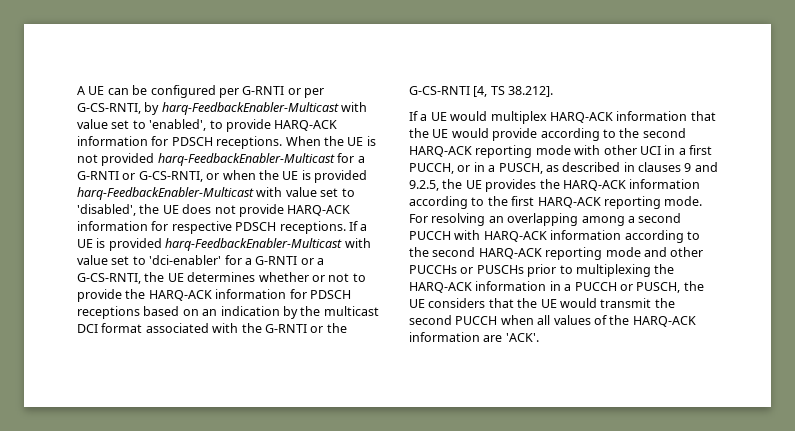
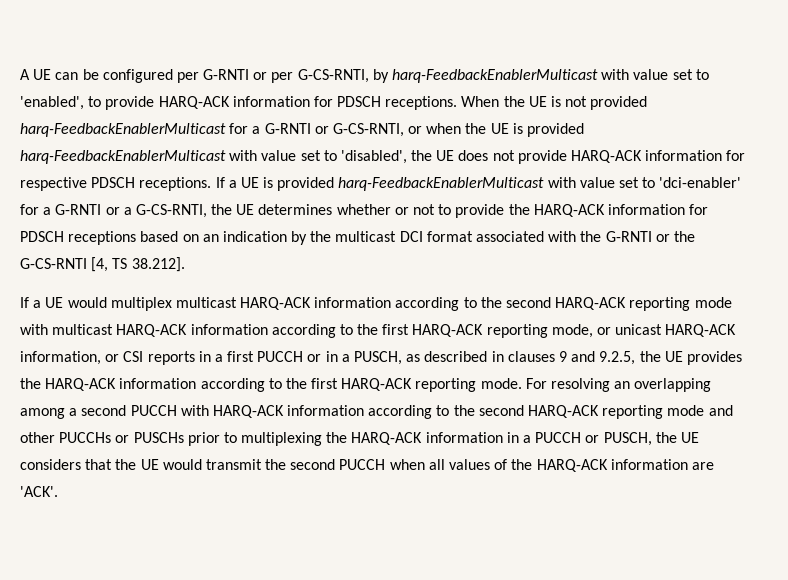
[161,102,339,115] harq-FeedbackEnabler-Multicast -> [392,69,599,83] harq-FeedbackEnablerMulticast
[157,153,335,166] harq-FeedbackEnabler-Multicast -> [20,123,226,137] harq-FeedbackEnablerMulticast
[77,187,254,200] harq-FeedbackEnabler-Multicast -> [20,150,226,164] harq-FeedbackEnablerMulticast
[165,238,343,251] harq-FeedbackEnabler-Multicast -> [338,177,545,191] harq-FeedbackEnablerMulticast
[549,111,716,123] [409,128,538,141] HARQ-ACK information that the UE would provide -> [175,297,392,310] multicast HARQ-ACK information
[603,145,661,155] other UCI -> [52,324,737,338] [20,351,195,365] multicast HARQ-ACK information according to the first HARQ-ACK reporting mode, or unicast HARQ-ACK information, or CSI reports
[409,163,454,174] PUCCH, -> [257,351,304,362] PUCCH

